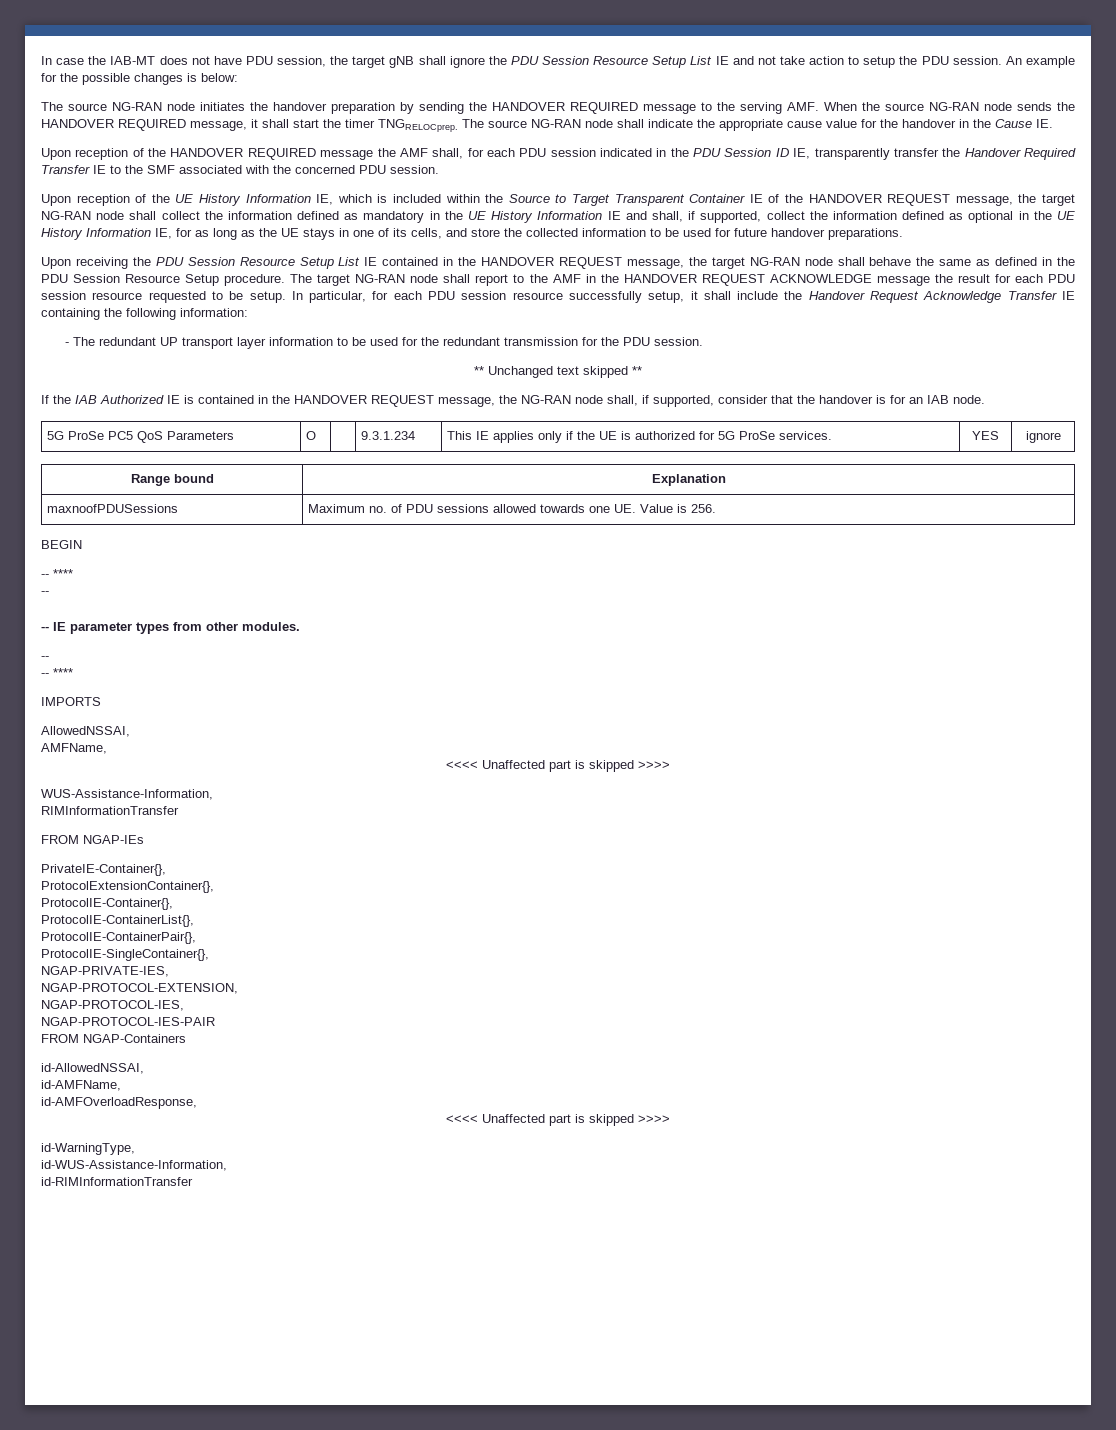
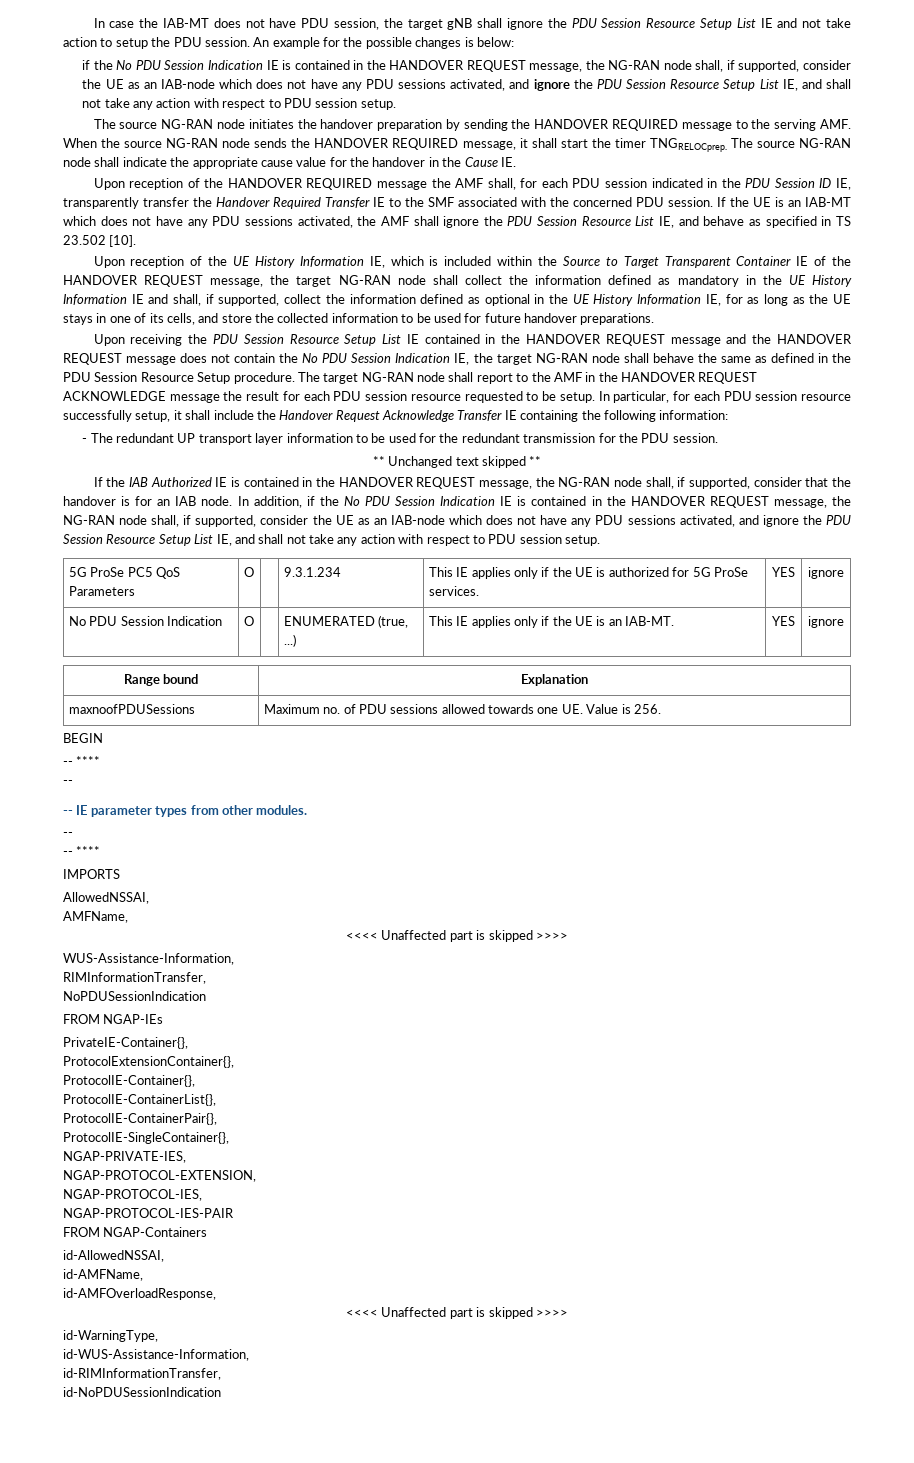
(238, 77) none -> [82,60,852,72] [82,79,851,91] [82,98,396,110] // if the No PDU Session Indication IE is contained in the HANDOVER REQUEST message, the NG-RAN node shall, if supported, consider the UE as an IAB-node which does not have any PDU sessions activated, and ignore the PDU Session Resource Setup List IE, and shall not take any action with respect to PDU session setup.
(439, 169) none -> [717,197,851,207] [63,216,852,228] [63,235,137,247] If the UE is an IAB-MT which does not have any PDU sessions activated, the AMF shall ignore the PDU Session Resource List IE, and behave as specified in TS 23.502 [10].
[626,259,684,269] message, -> [670,334,852,346] [63,353,470,365] message and the HANDOVER REQUEST message does not contain the No PDU Session Indication IE,
(985, 399) none -> [237,496,851,508] [63,515,851,527] [63,534,600,546] In addition, if the No PDU Session Indication IE is contained in the HANDOVER REQUEST message, the NG-RAN node shall, if supported, consider the UE as an IAB-node which does not have any PDU sessions activated, and ignore the PDU Session Resource Setup List IE, and shall not take any action with respect to PDU session setup.
(1061, 437) none -> [68,616,222,626] [243,616,254,626] [283,615,409,628] [283,634,296,647] [428,616,675,628] [772,616,795,626] [808,616,844,628] // No PDU Session Indication | O | | ENUMERATED (true, ...) | This IE applies only if the UE is an IAB-MT. | YES | ignore
[41,806,179,815] RIMInformationTransfer -> [63,972,206,984] [63,991,206,1001] RIMInformationTransfer, // NoPDUSessionIndication
[41,1177,193,1186] id-RIMInformationTransfer -> [63,1368,221,1380] [63,1387,221,1397] id-RIMInformationTransfer, // id-NoPDUSessionIndication

